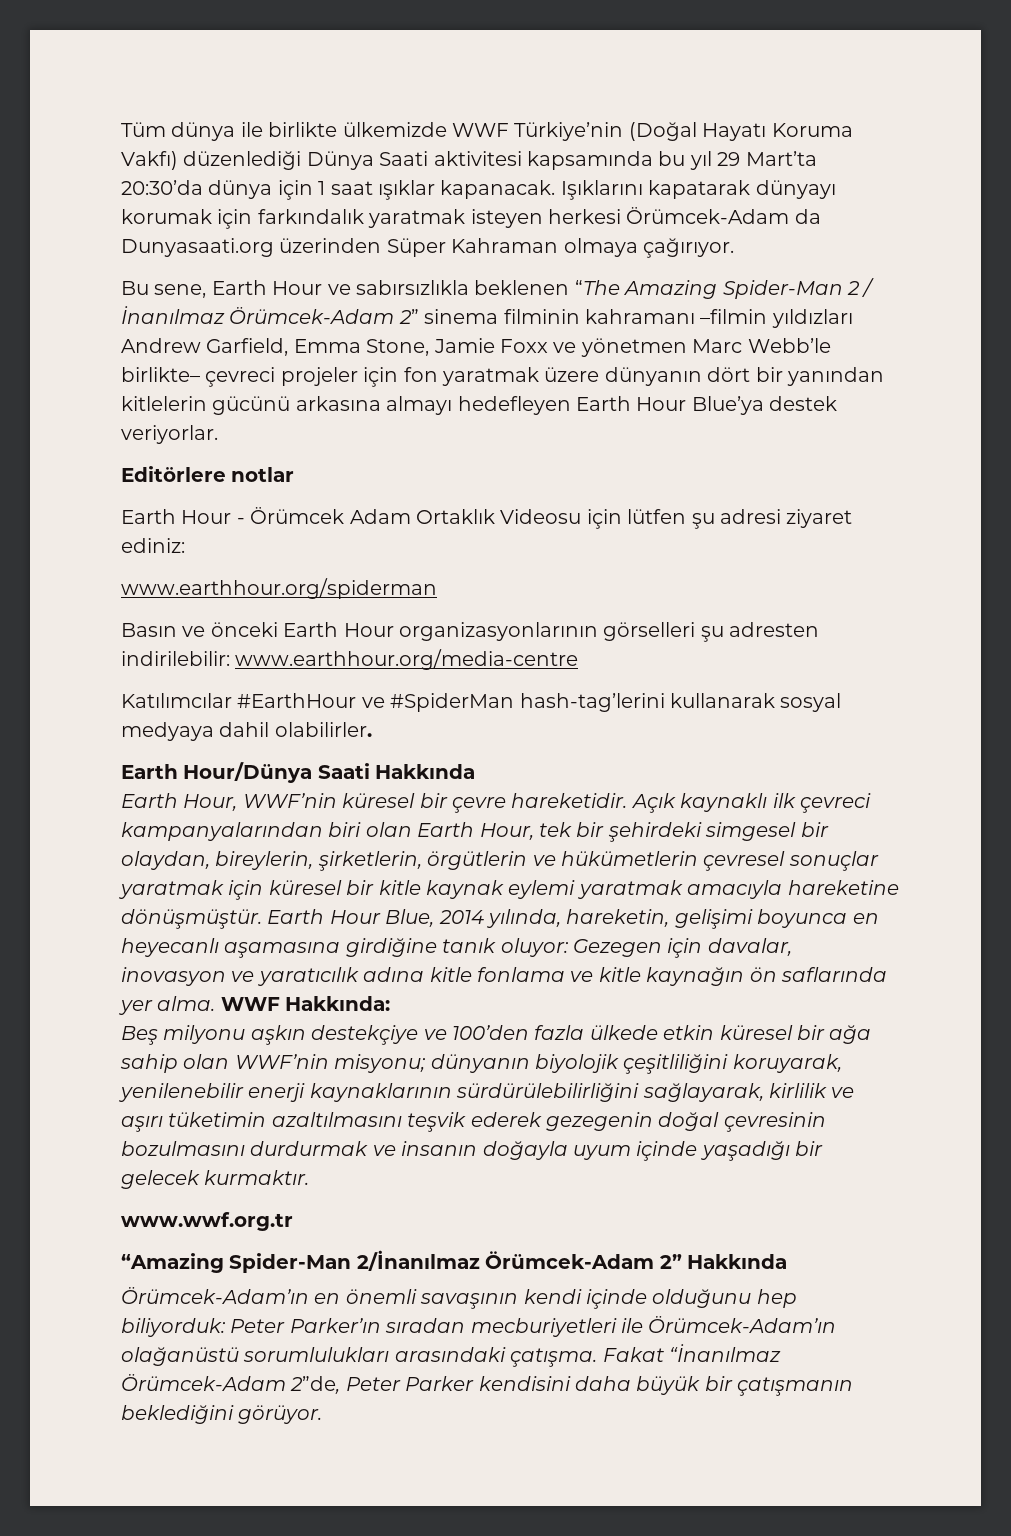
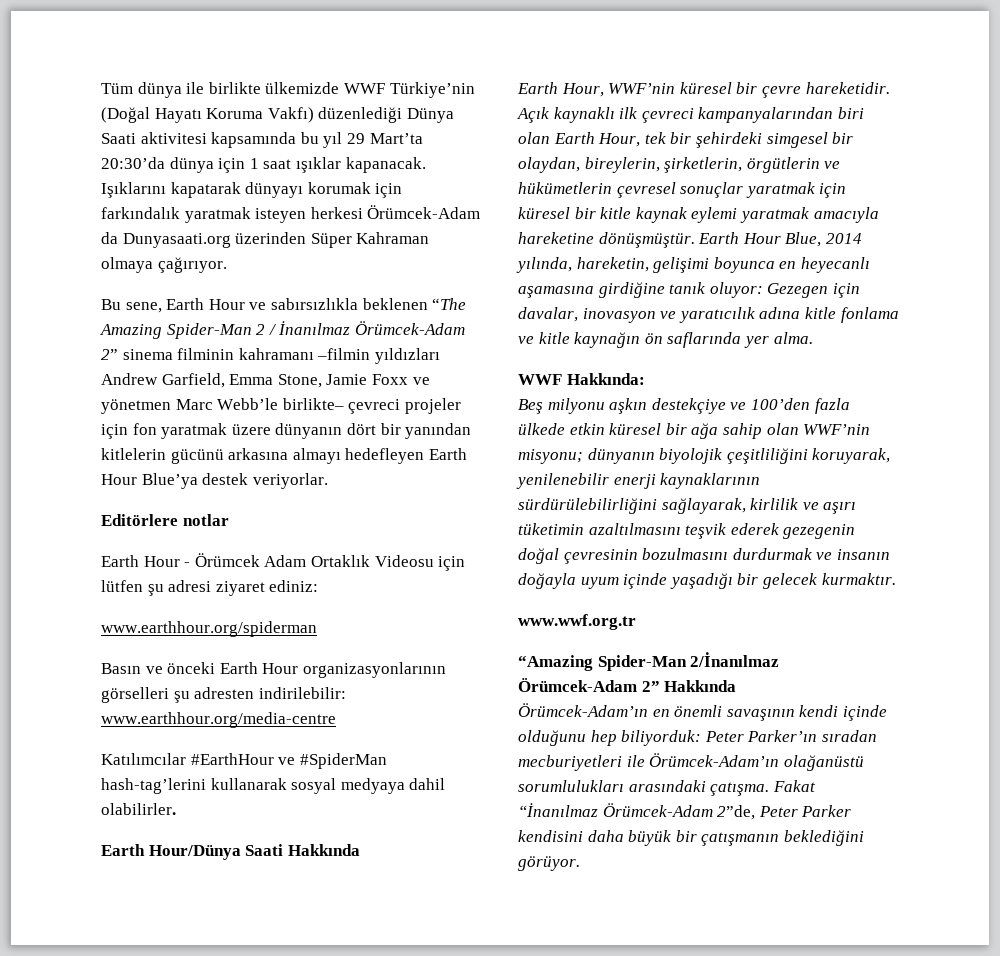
(216, 1003) none -> (813, 338) //

